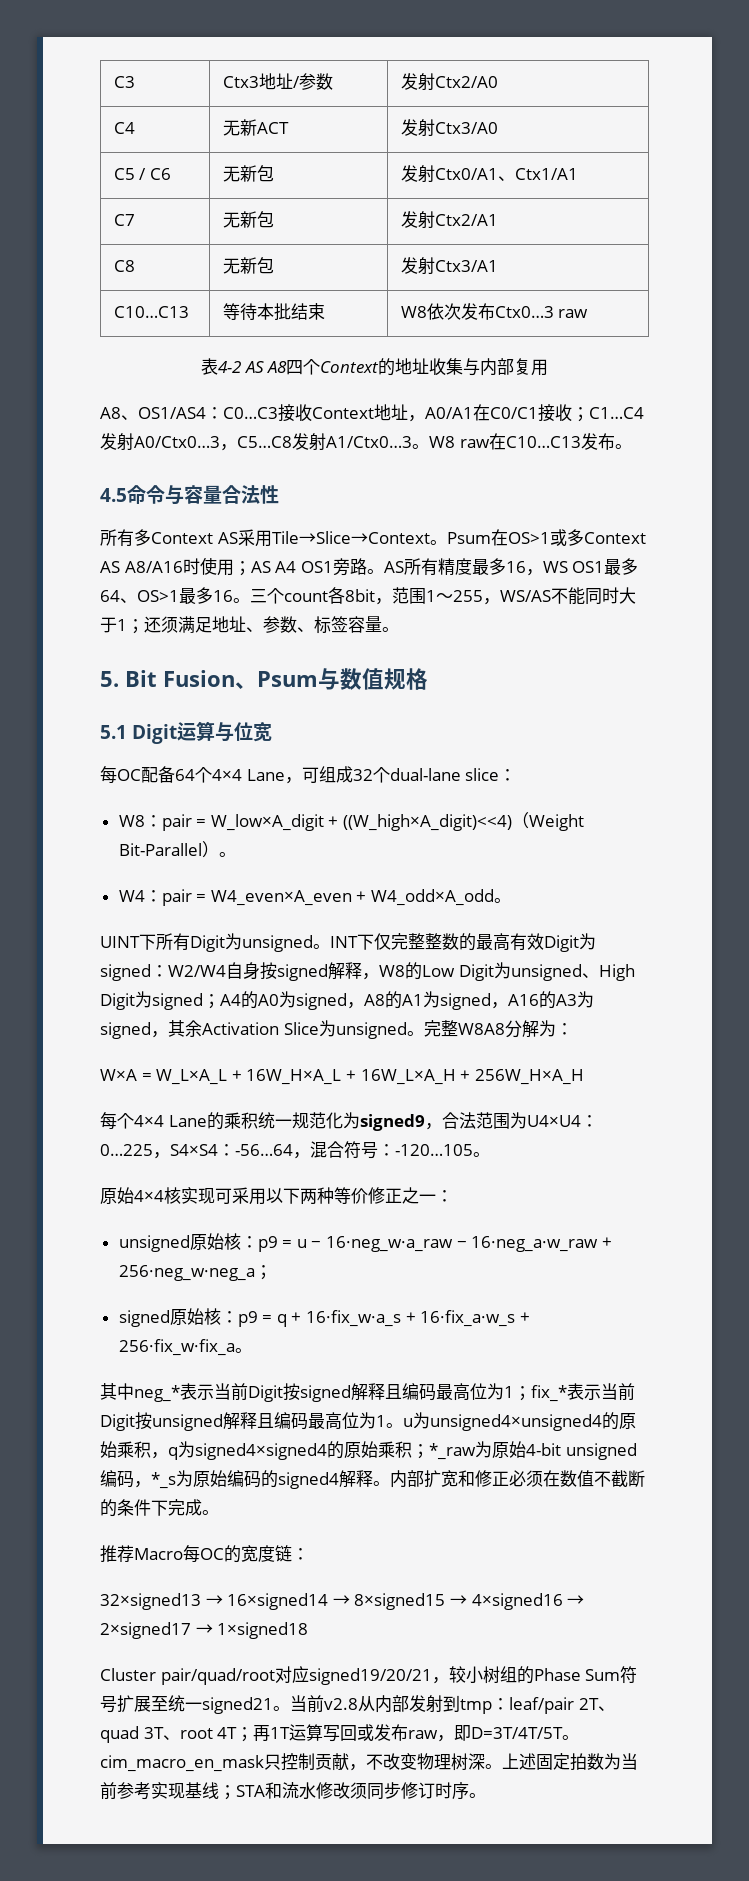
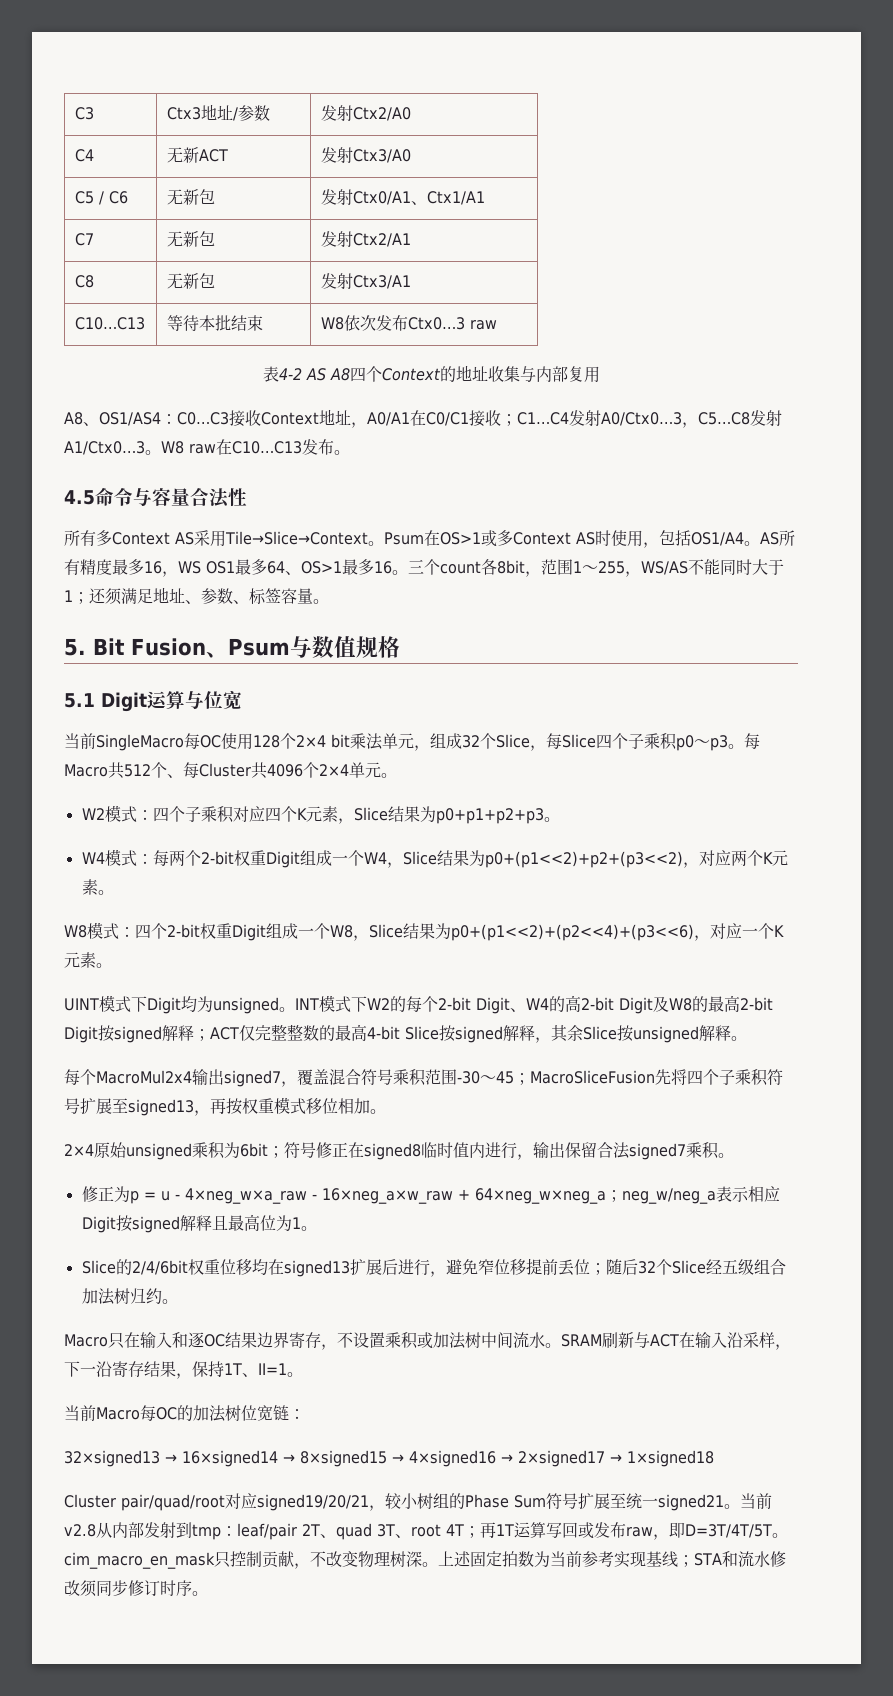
[124,557,367,576] A8/A16时使用；AS A4 OS1旁路 -> [595,530,744,548] 时使用，包括OS1/A4
[100,766,517,784] [118,812,585,831] [118,841,236,858] [118,889,512,906] [100,933,596,952] [100,962,635,981] [100,991,594,1010] [100,1020,573,1039] [100,1069,584,1085] [100,1112,598,1131] [100,1141,490,1159] [100,1187,453,1205] [118,1233,612,1252] [118,1265,272,1281] [118,1308,530,1327] [118,1339,252,1356] [100,1383,635,1402] [100,1412,636,1431] [100,1441,637,1460] [100,1470,645,1489] [100,1499,219,1517] [100,1545,134,1563] 每OC配备64个4×4 Lane，可组成32个dual-lane slice： // W8：pair = W_low×A_digit + ((W_high×A_digit)<<4)（Weight Bit-Parallel）。 // W4：pair = W4_even×A_even + W4_odd×A_odd。 // UINT下所有Digit为unsigned。INT下仅完整整数的最高有效Digit为signed：W2/W4自身按signed解释，W8的Low Digit为unsigned、High Digit为signed；A4的A0为signed，A8的A1为signed，A16的A3为signed，其余Activation Slice为unsigned。完整W8A8分解为： // W×A = W_L×A_L + 16W_H×A_L + 16W_L×A_H + 256W_H×A_H // 每个4×4 Lane的乘积统一规范化为signed9，合法范围为U4×U4：0…225，S4×S4：-56…64，混合符号：-120…105。 // 原始4×4核实现可采用以下两种等价修正之一： // unsigned原始核：p9 = u − 16·neg_w·a_raw − 16·neg_a·w_raw + 256·neg_w·neg_a； // signed原始核：p9 = q + 16·fix_w·a_s + 16·fix_a·w_s + 256·fix_w·fix_a。 // 其中neg_*表示当前Digit按signed解释且编码最高位为1；fix_*表示当前Digit按unsigned解释且编码最高位为1。u为unsigned4×unsigned4的原始乘积，q为signed4×signed4的原始乘积；*_raw为原始4-bit unsigned编码，*_s为原始编码的signed4解释。内部扩宽和修正必须在数值不截断的条件下完成。 // 推荐 -> [64,733,760,751] [64,762,397,779] [81,805,560,824] [81,849,788,868] [81,879,114,895] [64,922,784,941] [64,952,112,968] [64,995,773,1014] [64,1024,747,1043] [64,1069,783,1087] [64,1097,386,1116] [64,1142,734,1160] [81,1186,780,1204] [81,1214,317,1233] [81,1258,786,1277] [81,1288,178,1305] [64,1332,791,1350] [64,1361,303,1379] [64,1405,96,1421] 当前SingleMacro每OC使用128个2×4 bit乘法单元，组成32个Slice，每Slice四个子乘积p0～p3。每Macro共512个、每Cluster共4096个2×4单元。 // W2模式：四个子乘积对应四个K元素，Slice结果为p0+p1+p2+p3。 // W4模式：每两个2-bit权重Digit组成一个W4，Slice结果为p0+(p1<<2)+p2+(p3<<2)，对应两个K元素。 // W8模式：四个2-bit权重Digit组成一个W8，Slice结果为p0+(p1<<2)+(p2<<4)+(p3<<6)，对应一个K元素。 // UINT模式下Digit均为unsigned。INT模式下W2的每个2-bit Digit、W4的高2-bit Digit及W8的最高2-bit Digit按signed解释；ACT仅完整整数的最高4-bit Slice按signed解释，其余Slice按unsigned解释。 // 每个MacroMul2x4输出signed7，覆盖混合符号乘积范围-30～45；MacroSliceFusion先将四个子乘积符号扩展至signed13，再按权重模式移位相加。 // 2×4原始unsigned乘积为6bit；符号修正在signed8临时值内进行，输出保留合法signed7乘积。 // 修正为p = u - 4×neg_w×a_raw - 16×neg_a×w_raw + 64×neg_w×neg_a；neg_w/neg_a表示相应Digit按signed解释且最高位为1。 // Slice的2/4/6bit权重位移均在signed13扩展后进行，避免窄位移提前丢位；随后32个Slice经五级组合加法树归约。 // Macro只在输入和逐OC结果边界寄存，不设置乘积或加法树中间流水。SRAM刷新与ACT在输入沿采样，下一沿寄存结果，保持1T、II=1。 // 当前
[241,1545,275,1562] 宽度 -> [193,1405,273,1422] 加法树位宽

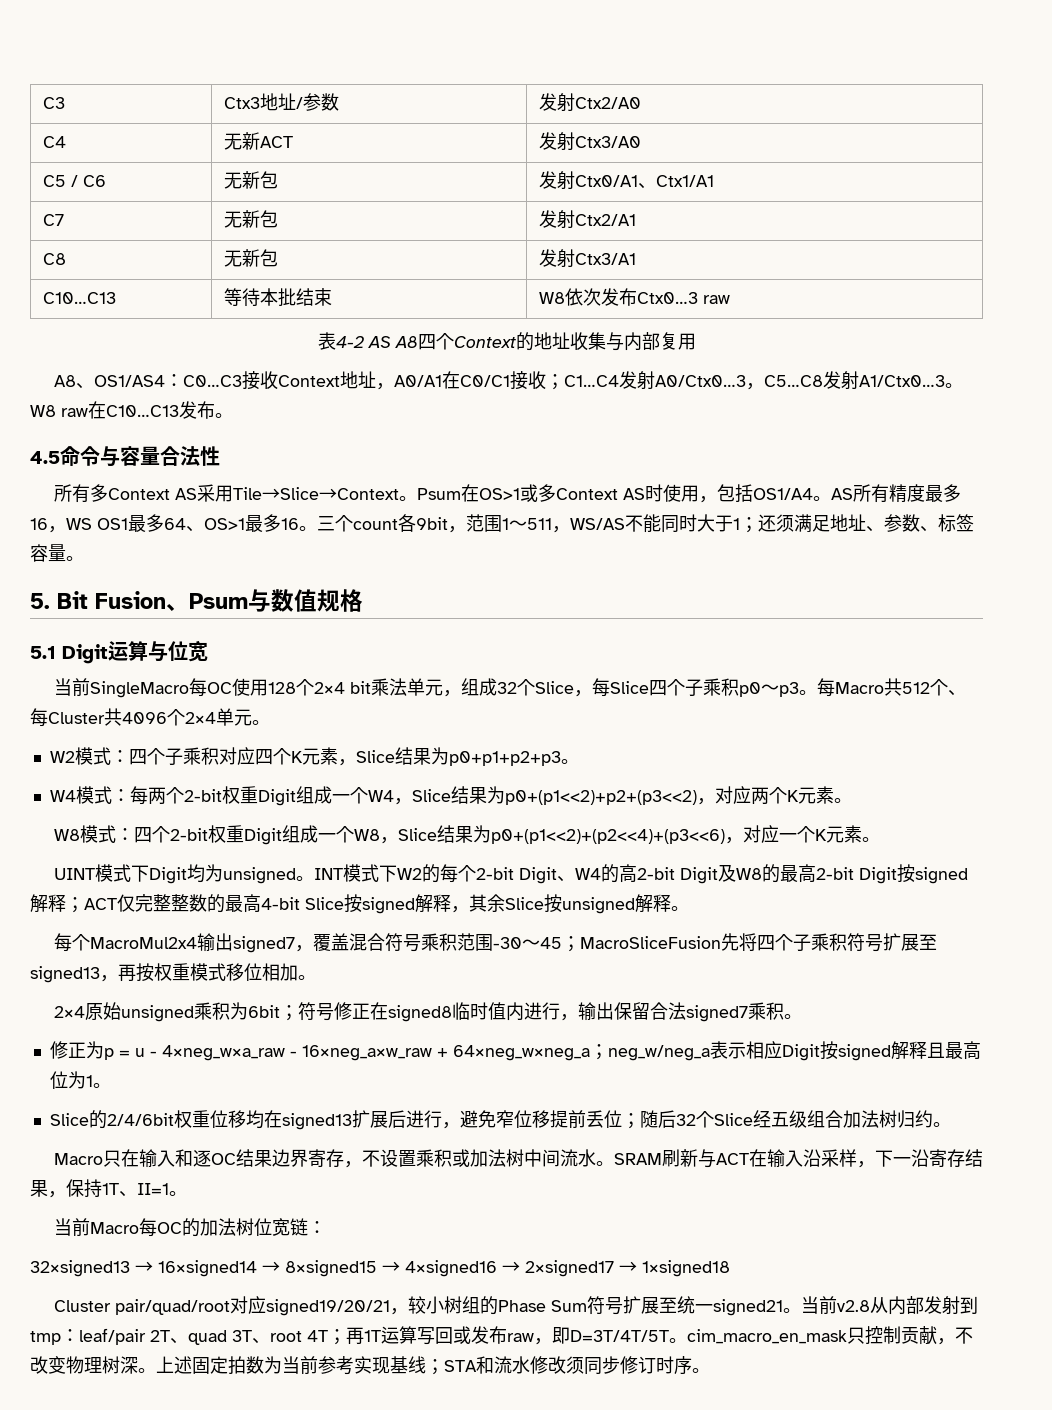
[497,560,525,574] 8bit -> [416,517,448,530] 9bit
[598,561,625,574] 255 -> [527,518,552,530] 511

